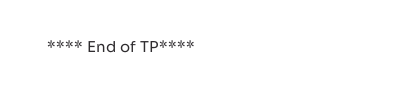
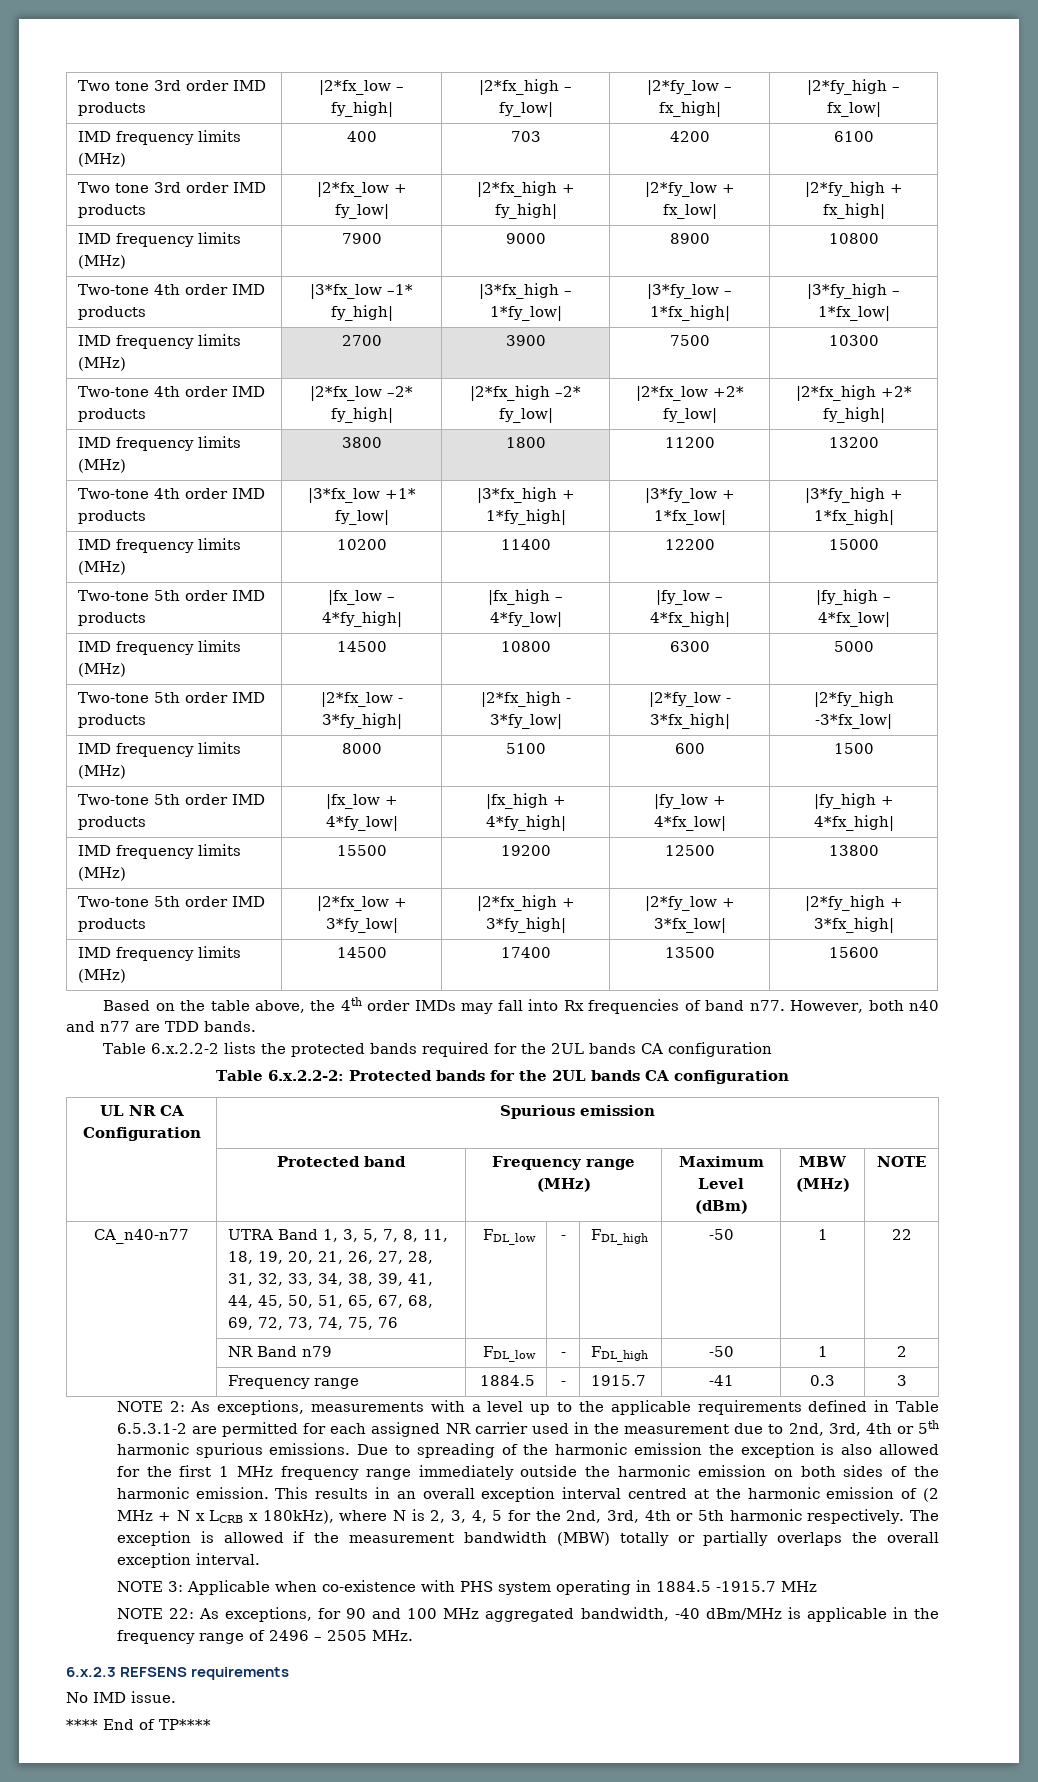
(47, 46) none -> [77,80,266,91] [77,102,146,116] [319,80,404,95] [330,101,393,117] [478,79,572,95] [498,102,553,117] [647,80,732,95] [658,101,721,117] [807,79,900,95] [826,102,881,117] [77,130,241,145] [77,153,126,167] [346,131,377,142] [510,131,541,142] [669,131,710,142] [833,131,874,142] [77,182,266,193] [77,204,146,218] [316,182,407,197] [334,204,389,219] [476,181,575,197] [494,203,557,219] [644,182,735,197] [662,204,717,219] [804,181,903,197] [822,203,885,219] [77,232,241,247] [77,255,126,269] [341,233,382,244] [505,233,546,244] [669,233,710,244] [828,233,879,244] [77,284,265,295] [77,306,146,320] [310,284,413,299] [330,305,393,321] [478,283,572,299] [489,306,562,321] [647,284,732,299] [649,305,730,321] [807,283,900,299] [817,306,890,321] [77,334,241,349] [77,357,126,371] [341,335,382,346] [505,335,546,346] [669,335,710,346] [828,335,879,346] [77,386,265,397] [77,408,146,422] [310,386,413,401] [330,407,393,423] [469,385,581,401] [498,408,553,423] [635,386,744,401] [662,408,717,423] [795,385,912,401] [822,407,885,423] [77,436,241,451] [77,459,126,473] [341,437,382,448] [505,437,546,448] [664,437,715,448] [828,437,879,448] [77,488,265,499] [77,510,146,524] [307,488,416,503] [334,510,389,525] [476,487,575,503] [485,509,566,525] [644,488,735,503] [653,510,726,525] [804,487,903,503] [813,509,894,525] [77,538,241,553] [77,561,126,575] [336,539,387,550] [500,539,551,550] [664,539,715,550] [828,539,879,550] [77,590,265,601] [77,612,146,626] [328,590,395,605] [321,611,402,627] [487,589,563,605] [489,612,562,627] [656,590,723,605] [649,611,730,627] [816,589,891,605] [817,612,890,627] [77,640,241,655] [77,663,126,677] [336,641,387,652] [500,641,551,652] [669,641,710,652] [833,641,874,652] [77,692,265,703] [77,714,146,728] [320,692,403,707] [321,713,402,729] [480,691,571,707] [489,714,562,729] [648,692,731,707] [649,713,730,729] [813,691,894,707] [815,714,892,729] [77,742,241,757] [77,765,126,779] [341,743,382,754] [505,743,546,754] [674,743,705,754] [833,743,874,754] [77,794,265,805] [77,816,146,830] [325,794,398,809] [325,816,398,831] [485,793,566,809] [485,815,566,831] [653,794,726,809] [653,816,726,831] [813,793,894,809] [813,815,894,831] [77,844,241,859] [77,867,126,881] [336,845,387,856] [500,845,551,856] [664,845,715,856] [828,845,879,856] [77,896,265,907] [77,918,146,932] [316,896,407,911] [325,918,398,933] [476,895,575,911] [485,917,566,933] [644,896,735,911] [653,918,726,933] [804,895,903,911] [813,917,894,933] [77,946,241,961] [77,969,126,983] [336,947,387,958] [500,947,551,958] [664,947,715,958] [828,947,879,958] [103,997,940,1014] [66,1021,256,1032] [103,1042,773,1057] [216,1070,789,1084] [99,1105,184,1116] [82,1127,201,1141] [500,1105,655,1119] [277,1156,406,1167] [491,1156,635,1170] [536,1178,591,1192] [678,1156,764,1167] [698,1178,744,1189] [694,1200,748,1214] [799,1156,847,1167] [795,1178,850,1192] [877,1156,926,1167] [94,1229,189,1244] [227,1229,448,1242] [227,1251,433,1264] [227,1273,433,1286] [227,1295,433,1308] [227,1317,398,1330] [483,1229,537,1245] [560,1235,566,1240] [590,1229,648,1245] [708,1229,734,1240] [817,1229,828,1240] [891,1229,912,1240] [227,1346,332,1357] [483,1346,537,1362] [560,1352,566,1357] [590,1346,648,1362] [708,1346,734,1357] [817,1346,828,1357] [896,1346,907,1357] [227,1375,359,1389] [480,1375,536,1386] [560,1381,566,1386] [590,1375,646,1386] [708,1375,734,1386] [810,1375,835,1386] [896,1375,907,1386] [116,1400,940,1415] [116,1420,939,1437] [116,1443,939,1458] [116,1465,939,1480] [116,1487,940,1502] [116,1509,939,1524] [116,1531,940,1546] [116,1553,260,1568] [116,1580,817,1595] [116,1607,939,1622] [116,1630,413,1644] [66,1667,290,1680] [66,1691,176,1703] Two tone 3rd order IMD products | |2*fx_low – fy_high| | |2*fx_high – fy_low| | |2*fy_low – fx_high| | |2*fy_high – fx_low| // IMD frequency limits (MHz) | 400 | 703 | 4200 | 6100 // Two tone 3rd order IMD products | |2*fx_low + fy_low| | |2*fx_high + fy_high| | |2*fy_low + fx_low| | |2*fy_high + fx_high| // IMD frequency limits (MHz) | 7900 | 9000 | 8900 | 10800 // Two-tone 4th order IMD products | |3*fx_low –1* fy_high| | |3*fx_high – 1*fy_low| | |3*fy_low – 1*fx_high| | |3*fy_high – 1*fx_low| // IMD frequency limits (MHz) | 2700 | 3900 | 7500 | 10300 // Two-tone 4th order IMD products | |2*fx_low –2* fy_high| | |2*fx_high –2* fy_low| | |2*fx_low +2* fy_low| | |2*fx_high +2* fy_high| // IMD frequency limits (MHz) | 3800 | 1800 | 11200 | 13200 // Two-tone 4th order IMD products | |3*fx_low +1* fy_low| | |3*fx_high + 1*fy_high| | |3*fy_low + 1*fx_low| | |3*fy_high + 1*fx_high| // IMD frequency limits (MHz) | 10200 | 11400 | 12200 | 15000 // Two-tone 5th order IMD products | |fx_low – 4*fy_high| | |fx_high – 4*fy_low| | |fy_low – 4*fx_high| | |fy_high – 4*fx_low| // IMD frequency limits (MHz) | 14500 | 10800 | 6300 | 5000 // Two-tone 5th order IMD products | |2*fx_low - 3*fy_high| | |2*fx_high - 3*fy_low| | |2*fy_low - 3*fx_high| | |2*fy_high -3*fx_low| // IMD frequency limits (MHz) | 8000 | 5100 | 600 | 1500 // Two-tone 5th order IMD products | |fx_low + 4*fy_low| | |fx_high + 4*fy_high| | |fy_low + 4*fx_low| | |fy_high + 4*fx_high| // IMD frequency limits (MHz) | 15500 | 19200 | 12500 | 13800 // Two-tone 5th order IMD products | |2*fx_low + 3*fy_low| | |2*fx_high + 3*fy_high| | |2*fy_low + 3*fx_low| | |2*fy_high + 3*fx_high| // IMD frequency limits (MHz) | 14500 | 17400 | 13500 | 15600 // Based on the table above, the 4th order IMDs may fall into Rx frequencies of band n77. However, both n40 and n77 are TDD bands. // Table 6.x.2.2-2 lists the protected bands required for the 2UL bands CA configuration // Table 6.x.2.2-2: Protected bands for the 2UL bands CA configuration // UL NR CA Configuration | Spurious emission // | Protected band | Frequency range (MHz) | Maximum Level (dBm) | MBW (MHz) | NOTE // CA_n40-n77 | UTRA Band 1, 3, 5, 7, 8, 11, 18, 19, 20, 21, 26, 27, 28, 31, 32, 33, 34, 38, 39, 41, 44, 45, 50, 51, 65, 67, 68, 69, 72, 73, 74, 75, 76 | FDL_low | - | FDL_high | -50 | 1 | 22 // | NR Band n79 | FDL_low | - | FDL_high | -50 | 1 | 2 // | Frequency range | 1884.5 | - | 1915.7 | -41 | 0.3 | 3 // NOTE 2: As exceptions, measurements with a level up to the applicable requirements defined in Table 6.5.3.1-2 are permitted for each assigned NR carrier used in the measurement due to 2nd, 3rd, 4th or 5th harmonic spurious emissions. Due to spreading of the harmonic emission the exception is also allowed for the first 1 MHz frequency range immediately outside the harmonic emission on both sides of the harmonic emission. This results in an overall exception interval centred at the harmonic emission of (2 MHz + N x LCRB x 180kHz), where N is 2, 3, 4, 5 for the 2nd, 3rd, 4th or 5th harmonic respectively. The exception is allowed if the measurement bandwidth (MBW) totally or partially overlaps the overall exception interval. // NOTE 3: Applicable when co-existence with PHS system operating in 1884.5 -1915.7 MHz // NOTE 22: As exceptions, for 90 and 100 MHz aggregated bandwidth, -40 dBm/MHz is applicable in the frequency range of 2496 – 2505 MHz. // 6.x.2.3 REFSENS requirements // No IMD issue. //

